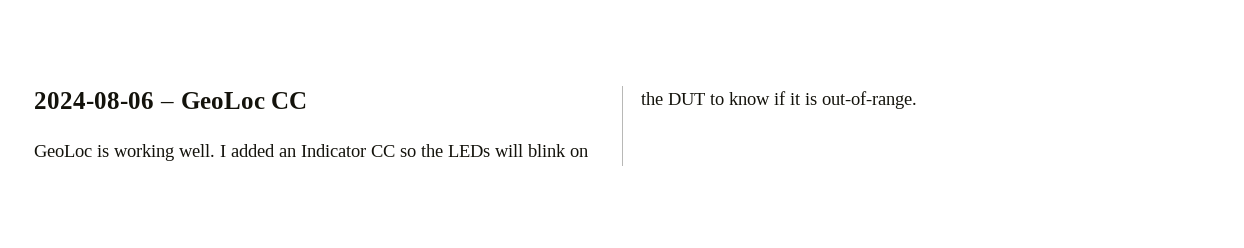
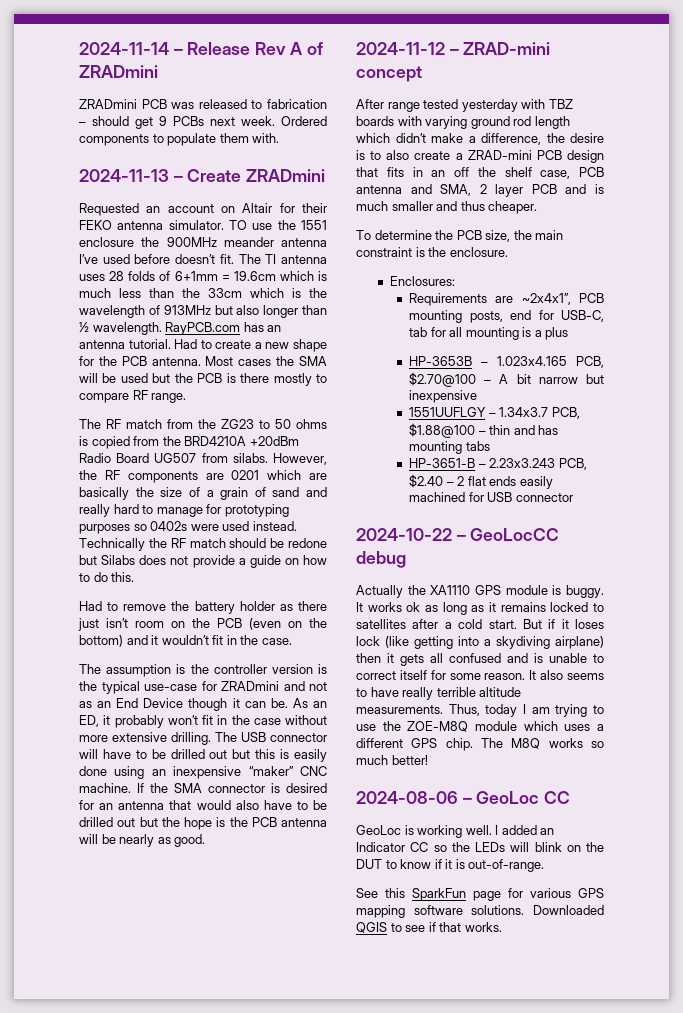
(34, 100) none -> [79,42,323,55] [79,65,158,78] [79,99,327,109] [79,116,327,129] [79,133,280,146] [79,169,326,182] [79,203,327,216] [79,220,328,230] [79,237,327,247] [79,254,327,264] [79,271,327,281] [79,288,327,298] [79,305,327,318] [79,322,282,335] [79,339,328,352] [79,356,327,366] [79,373,328,386] [79,390,187,403] [79,419,327,429] [79,436,299,449] [79,453,328,465] [79,470,327,483] [79,487,327,500] [79,504,289,517] [79,521,297,534] [79,538,327,551] [79,555,327,568] [79,572,135,582] [79,601,327,614] [78,618,327,631] [79,635,292,647] [79,664,327,677] [79,681,327,694] [79,698,327,711] [79,715,327,728] [79,732,327,745] [79,749,327,762] [79,766,327,779] [79,783,327,793] [79,800,327,810] [79,817,327,830] [79,834,206,847] [356,42,551,55] [356,66,422,82] [356,99,573,112] [356,116,570,129] [356,133,604,145] [356,150,604,163] [356,167,604,179] [356,184,604,197] [356,201,538,214] [356,230,564,242] [356,247,508,257] [389,276,455,286] [409,293,604,306] [409,310,604,323] [409,327,569,340] [409,356,604,368] [409,372,604,387] [409,390,478,403] [409,407,580,419] [409,423,559,438] [409,441,490,454] [409,458,587,470] [409,474,553,489] [409,492,573,502] [356,528,560,541] [356,551,406,568] [356,585,604,598] [356,602,604,615] [356,619,604,629] [356,636,604,649] [356,653,604,666] [356,670,604,680] [356,687,522,700] [356,704,604,717] [356,721,604,732] [356,738,604,751] [356,755,428,765] 2024-11-14 – Release Rev A of ZRADmini // ZRADmini PCB was released to fabrication – should get 9 PCBs next week. Ordered components to populate them with. // 2024-11-13 – Create ZRADmini // Requested an account on Altair for their FEKO antenna simulator. TO use the 1551 enclosure the 900MHz meander antenna I’ve used before doesn’t fit. The TI antenna uses 28 folds of 6+1mm = 19.6cm which is much less than the 33cm which is the wavelength of 913MHz but also longer than ½ wavelength. RayPCB.com has an antenna tutorial. Had to create a new shape for the PCB antenna. Most cases the SMA will be used but the PCB is there mostly to compare RF range. // The RF match from the ZG23 to 50 ohms is copied from the BRD4210A +20dBm Radio Board UG507 from silabs. However, the RF components are 0201 which are basically the size of a grain of sand and really hard to manage for prototyping purposes so 0402s were used instead. Technically the RF match should be redone but Silabs does not provide a guide on how to do this. // Had to remove the battery holder as there just isn’t room on the PCB (even on the bottom) and it wouldn’t fit in the case. // The assumption is the controller version is the typical use-case for ZRADmini and not as an End Device though it can be. As an ED, it probably won’t fit in the case without more extensive drilling. The USB connector will have to be drilled out but this is easily done using an inexpensive “maker” CNC machine. If the SMA connector is desired for an antenna that would also have to be drilled out but the hope is the PCB antenna will be nearly as good. // 2024-11-12 – ZRAD-mini concept // After range tested yesterday with TBZ boards with varying ground rod length which didn’t make a difference, the desire is to also create a ZRAD-mini PCB design that fits in an off the shelf case, PCB antenna and SMA, 2 layer PCB and is much smaller and thus cheaper. // To determine the PCB size, the main constraint is the enclosure. // Enclosures: // Requirements are ~2x4x1”, PCB mounting posts, end for USB-C, tab for all mounting is a plus // HP-3653B – 1.023x4.165 PCB, $2.70@100 – A bit narrow but inexpensive // 1551UUFLGY – 1.34x3.7 PCB, $1.88@100 – thin and has mounting tabs // HP-3651-B – 2.23x3.243 PCB, $2.40 – 2 flat ends easily machined for USB connector // 2024-10-22 – GeoLocCC debug // Actually the XA1110 GPS module is buggy. It works ok as long as it remains locked to satellites after a cold start. But if it loses lock (like getting into a skydiving airplane) then it gets all confused and is unable to correct itself for some reason. It also seems to have really terrible altitude measurements. Thus, today I am trying to use the ZOE-M8Q module which uses a different GPS chip. The M8Q works so much better! //
(917, 100) none -> [356,888,604,901] [356,905,604,918] [356,922,502,933] // See this SparkFun page for various GPS mapping software solutions. Downloaded QGIS to see if that works.

